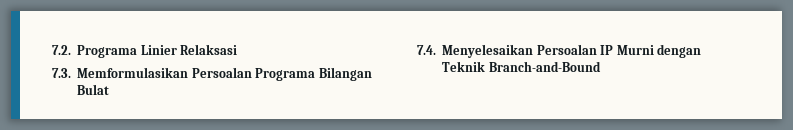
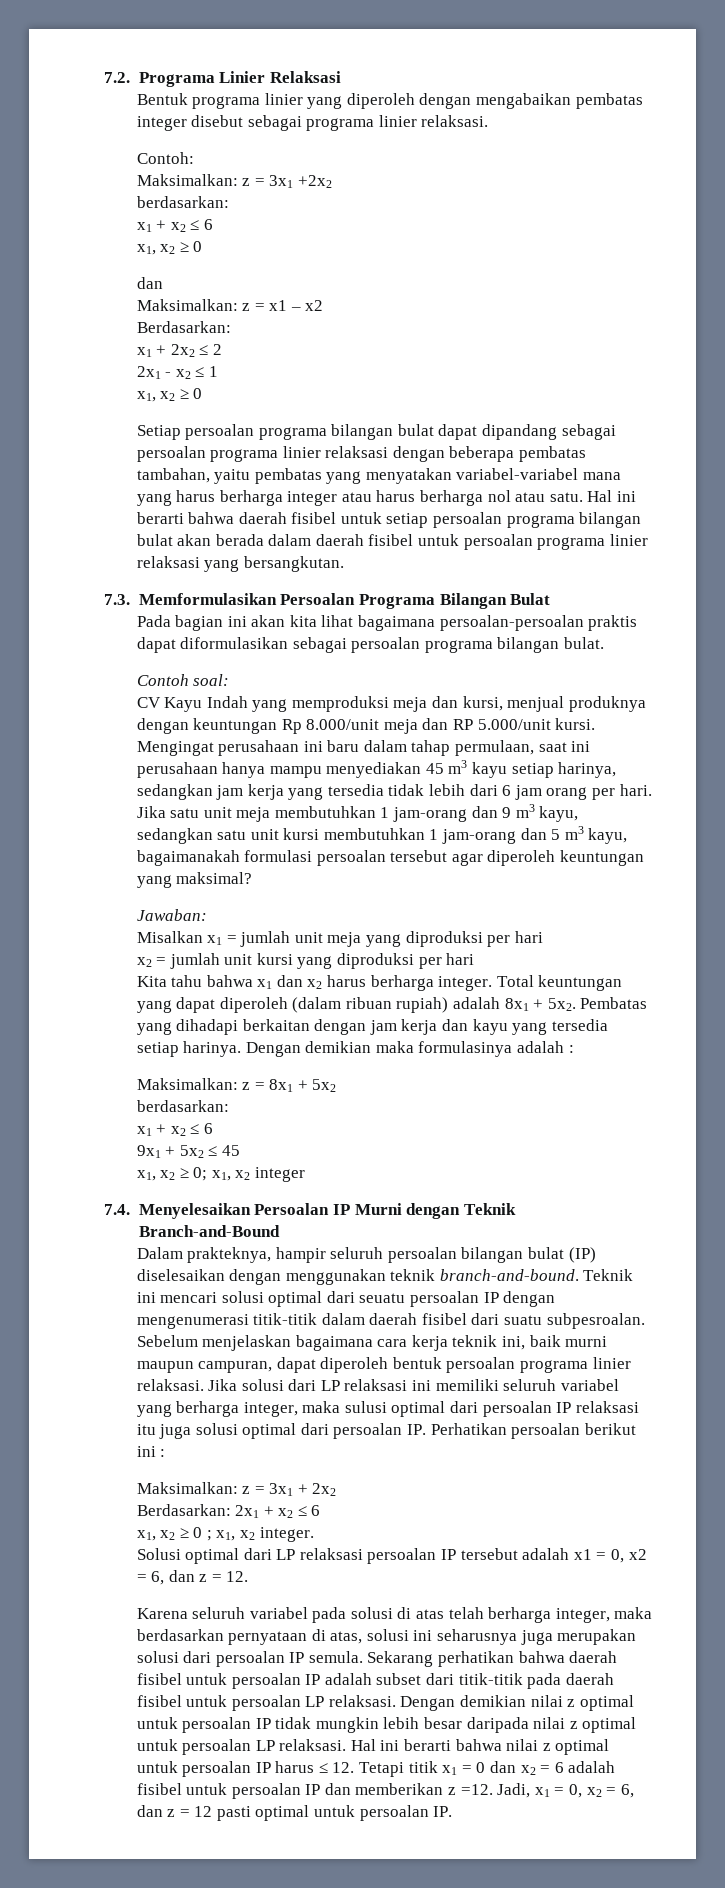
(238, 49) none -> [136,93,643,109] [136,115,489,131] [136,152,194,164] [136,174,332,188] [136,196,229,208] [136,219,213,232] [136,241,203,255] [136,277,163,289] [136,299,324,311] [136,321,231,333] [136,344,222,357] [136,366,218,379] [136,388,203,402] [136,424,616,440] [136,446,587,462] [136,468,622,484] [136,490,636,506] [136,512,642,528] [136,534,648,550] [136,556,344,572] // Bentuk programa linier yang diperoleh dengan mengabaikan pembatas integer disebut sebagai programa linier relaksasi. // Contoh: // Maksimalkan: z = 3x1 +2x2 // berdasarkan: // x1 + x2 ≤ 6 // x1, x2 ≥ 0 // dan // Maksimalkan: z = x1 – x2 // Berdasarkan: // x1 + 2x2 ≤ 2 // 2x1 - x2 ≤ 1 // x1, x2 ≥ 0 // Setiap persoalan programa bilangan bulat dapat dipandang sebagai persoalan programa linier relaksasi dengan beberapa pembatas tambahan, yaitu pembatas yang menyatakan variabel-variabel mana yang harus berharga integer atau harus berharga nol atau satu. Hal ini berarti bahwa daerah fisibel untuk setiap persoalan programa bilangan bulat akan berada dalam daerah fisibel untuk persoalan programa linier relaksasi yang bersangkutan.
(110, 89) none -> [136,615,638,631] [136,637,605,653] [136,674,230,686] [136,696,646,712] [136,718,596,734] [136,740,591,756] [136,760,617,778] [136,784,652,800] [136,804,579,822] [136,826,628,844] [136,850,645,866] [136,872,253,888] [136,909,207,921] [136,931,543,947] [136,953,475,969] [136,975,623,991] [136,997,648,1013] [136,1019,608,1035] [136,1041,574,1057] [136,1078,337,1092] [136,1100,229,1112] [136,1123,213,1136] [136,1145,240,1158] [136,1167,306,1182] // Pada bagian ini akan kita lihat bagaimana persoalan-persoalan praktis dapat diformulasikan sebagai persoalan programa bilangan bulat. // Contoh soal: // CV Kayu Indah yang memproduksi meja dan kursi, menjual produknya dengan keuntungan Rp 8.000/unit meja dan RP 5.000/unit kursi. Mengingat perusahaan ini baru dalam tahap permulaan, saat ini perusahaan hanya mampu menyediakan 45 m3 kayu setiap harinya, sedangkan jam kerja yang tersedia tidak lebih dari 6 jam orang per hari. Jika satu unit meja membutuhkan 1 jam-orang dan 9 m3 kayu, sedangkan satu unit kursi membutuhkan 1 jam-orang dan 5 m3 kayu, bagaimanakah formulasi persoalan tersebut agar diperoleh keuntungan yang maksimal? // Jawaban: // Misalkan x1 = jumlah unit meja yang diproduksi per hari // x2 = jumlah unit kursi yang diproduksi per hari // Kita tahu bahwa x1 dan x2 harus berharga integer. Total keuntungan yang dapat diperoleh (dalam ribuan rupiah) adalah 8x1 + 5x2. Pembatas yang dihadapi berkaitan dengan jam kerja dan kayu yang tersedia setiap harinya. Dengan demikian maka formulasinya adalah : // Maksimalkan: z = 8x1 + 5x2 // berdasarkan: // x1 + x2 ≤ 6 // 9x1 + 5x2 ≤ 45 // x1, x2 ≥ 0; x1, x2 integer
(601, 66) none -> [136,1247,596,1263] [136,1269,634,1285] [136,1291,556,1307] [136,1313,645,1329] [136,1335,608,1351] [136,1357,631,1373] [136,1379,619,1391] [136,1401,639,1417] [136,1423,636,1439] [136,1446,166,1457] [136,1482,337,1496] [136,1504,321,1518] [136,1527,314,1542] [136,1548,647,1564] [136,1570,249,1585] [136,1607,653,1623] [136,1629,637,1645] [136,1651,618,1667] [136,1673,614,1689] [136,1695,634,1711] [136,1717,637,1733] [136,1739,610,1755] [136,1761,616,1777] [136,1783,634,1799] [136,1805,453,1821] // Dalam prakteknya, hampir seluruh persoalan bilangan bulat (IP) diselesaikan dengan menggunakan teknik branch-and-bound. Teknik ini mencari solusi optimal dari seuatu persoalan IP dengan mengenumerasi titik-titik dalam daerah fisibel dari suatu subpesroalan. Sebelum menjelaskan bagaimana cara kerja teknik ini, baik murni maupun campuran, dapat diperoleh bentuk persoalan programa linier relaksasi. Jika solusi dari LP relaksasi ini memiliki seluruh variabel yang berharga integer, maka sulusi optimal dari persoalan IP relaksasi itu juga solusi optimal dari persoalan IP. Perhatikan persoalan berikut ini : // Maksimalkan: z = 3x1 + 2x2 // Berdasarkan: 2x1 + x2 ≤ 6 // x1, x2 ≥ 0 ; x1, x2 integer. // Solusi optimal dari LP relaksasi persoalan IP tersebut adalah x1 = 0, x2 = 6, dan z = 12. // Karena seluruh variabel pada solusi di atas telah berharga integer, maka berdasarkan pernyataan di atas, solusi ini seharusnya juga merupakan solusi dari persoalan IP semula. Sekarang perhatikan bahwa daerah fisibel untuk persoalan IP adalah subset dari titik-titik pada daerah fisibel untuk persoalan LP relaksasi. Dengan demikian nilai z optimal untuk persoalan IP tidak mungkin lebih besar daripada nilai z optimal untuk persoalan LP relaksasi. Hal ini berarti bahwa nilai z optimal untuk persoalan IP harus ≤ 12. Tetapi titik x1 = 0 dan x2 = 6 adalah fisibel untuk persoalan IP dan memberikan z =12. Jadi, x1 = 0, x2 = 6, dan z = 12 pasti optimal untuk persoalan IP.

